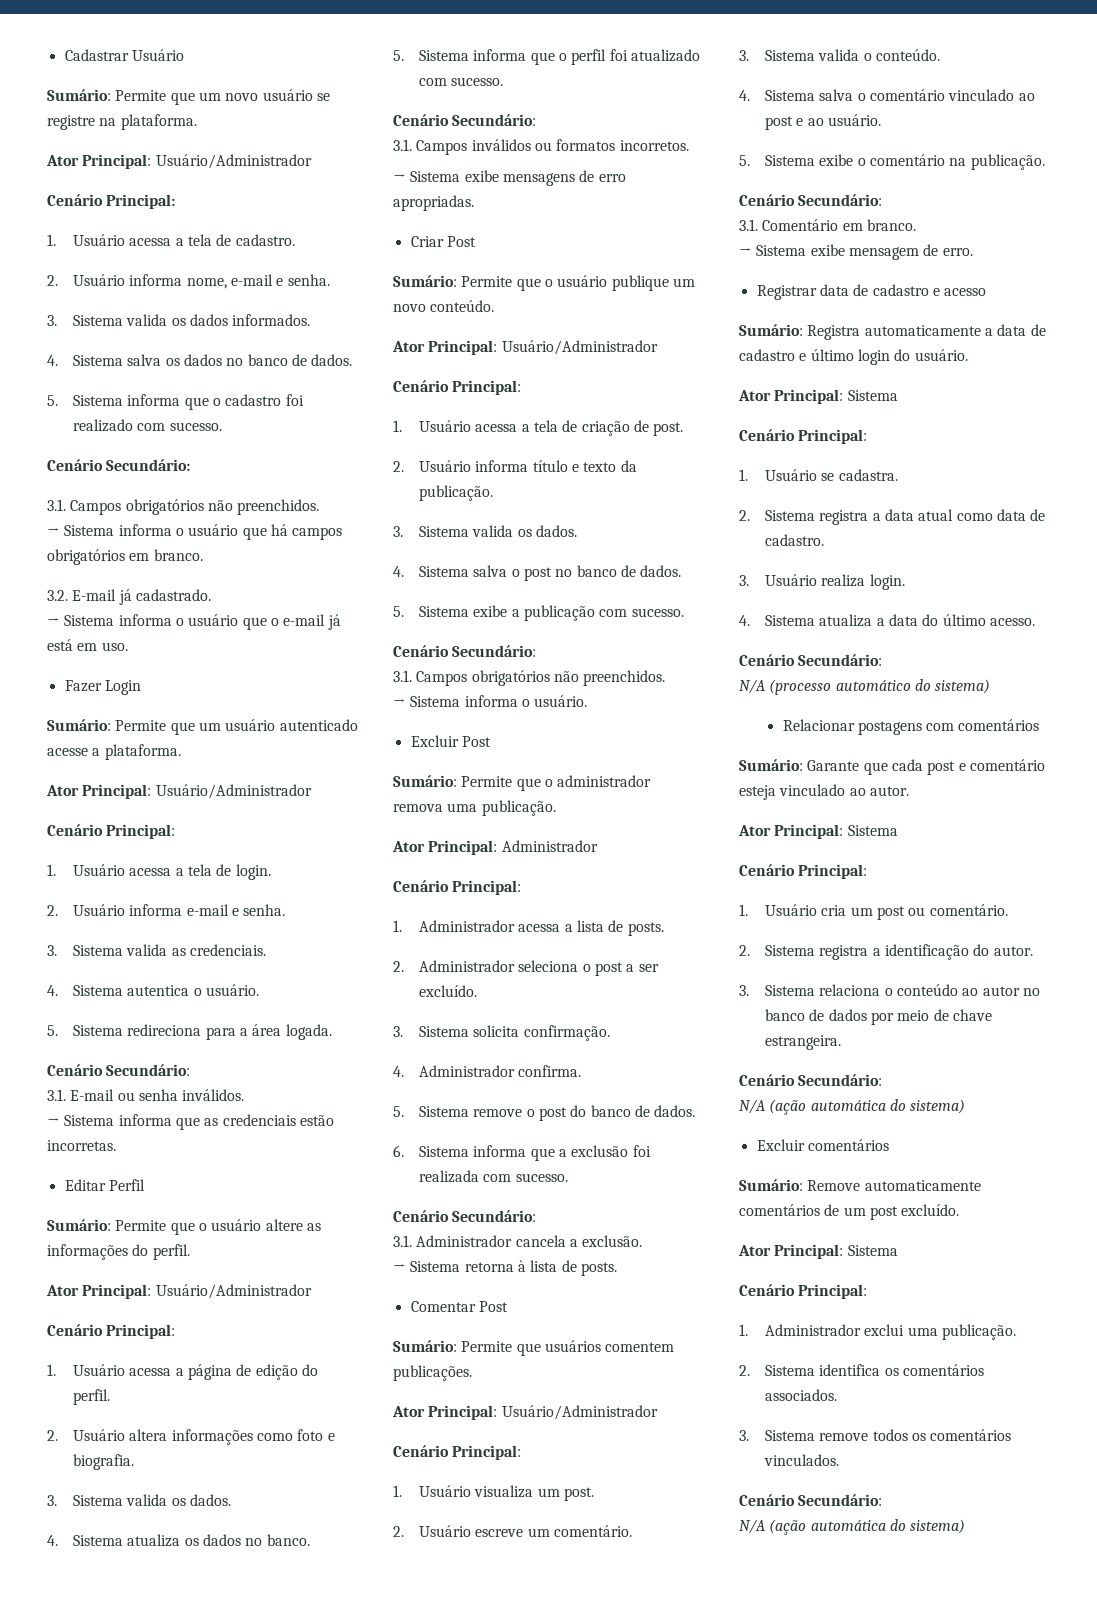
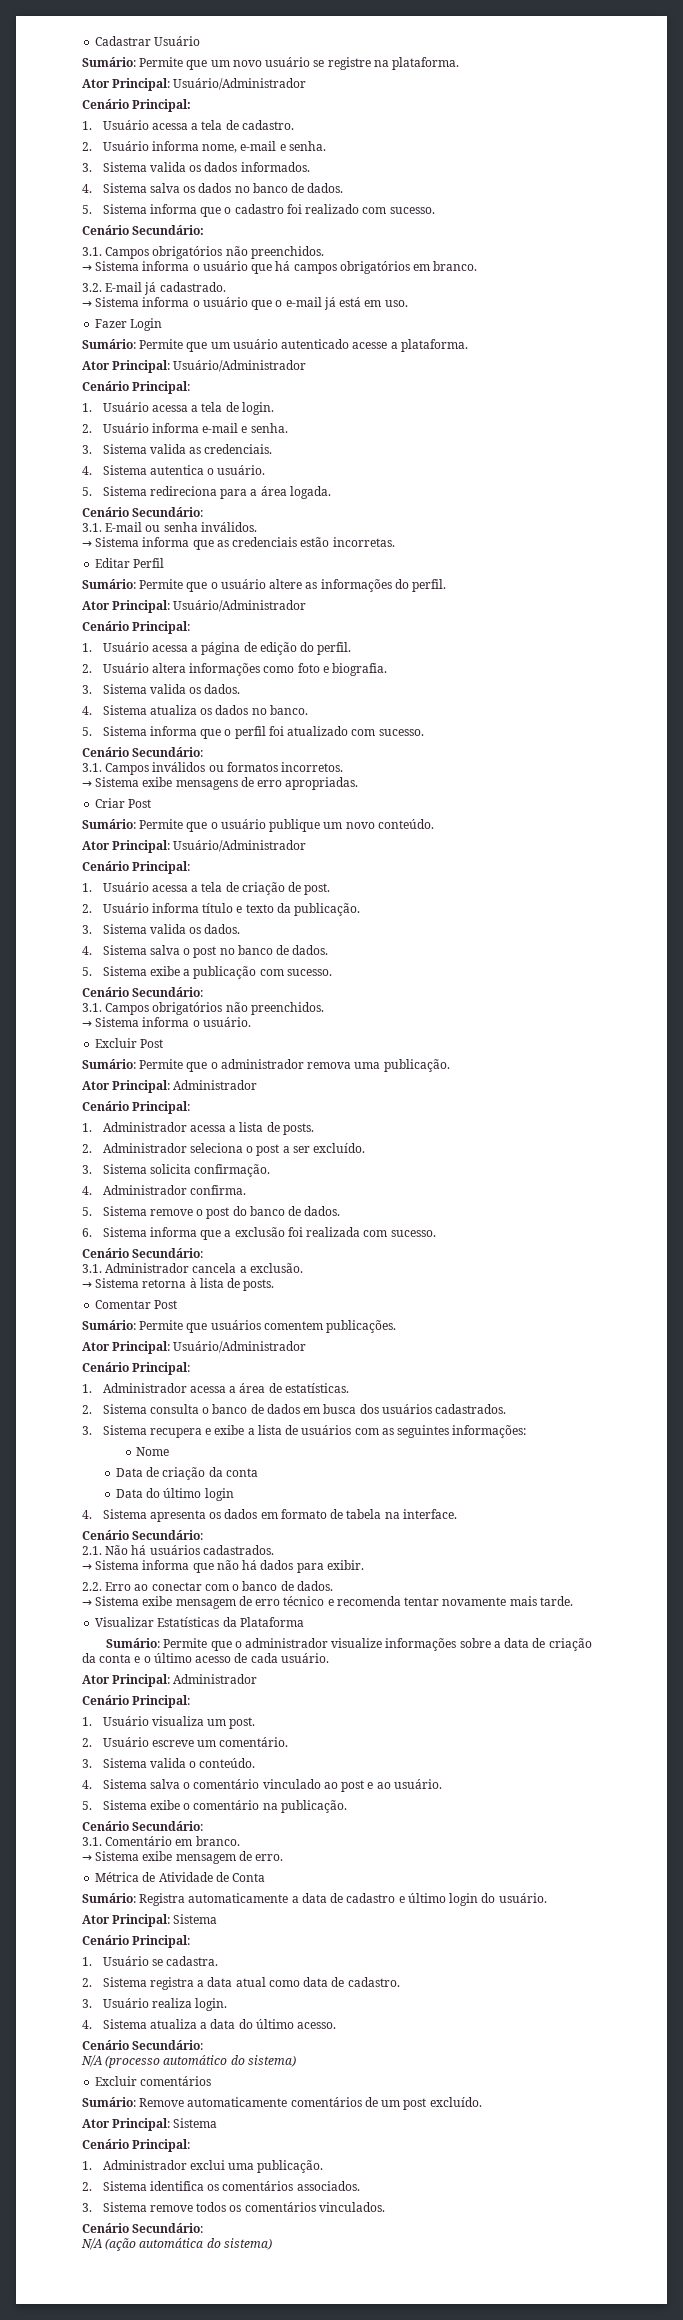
(522, 1452) none -> [82,1383,349,1393] [82,1404,507,1414] [82,1425,527,1438] [136,1447,170,1456] [115,1467,258,1480] [115,1488,234,1501] [82,1509,457,1522] [82,1530,204,1540] [82,1545,274,1555] [82,1560,364,1573] [82,1581,333,1591] [82,1596,573,1609] [95,1617,304,1627] [106,1638,592,1651] [82,1653,329,1663] [82,1674,258,1687] [82,1695,191,1708] // 1. Administrador acessa a área de estatísticas. // 2. Sistema consulta o banco de dados em busca dos usuários cadastrados. // 3. Sistema recupera e exibe a lista de usuários com as seguintes informações: // Nome // Data de criação da conta // Data do último login // 4. Sistema apresenta os dados em formato de tabela na interface. // Cenário Secundário: // 2.1. Não há usuários cadastrados. // → Sistema informa que não há dados para exibir. // 2.2. Erro ao conectar com o banco de dados. // → Sistema exibe mensagem de erro técnico e recomenda tentar novamente mais tarde. // Visualizar Estatísticas da Plataforma // Sumário: Permite que o administrador visualize informações sobre a data de criação da conta e o último acesso de cada usuário. // Ator Principal: Administrador // Cenário Principal:
[756,284,987,300] Registrar data de cadastro e acesso -> [95,1872,266,1882] Métrica de Atividade de Conta
[782,719,1040,735] [739,759,1045,775] [739,784,909,800] [738,824,898,839] [739,864,868,879] [739,904,1008,920] [739,944,1033,960] [739,984,1040,996] [764,1009,992,1025] [764,1035,841,1050] [739,1074,883,1086] [739,1099,966,1115] // Relacionar postagens com comentários // Sumário: Garante que cada post e comentário esteja vinculado ao autor. // Ator Principal: Sistema // Cenário Principal: // 1. Usuário cria um post ou comentário. // 2. Sistema registra a identificação do autor. // 3. Sistema relaciona o conteúdo ao autor no banco de dados por meio de chave estrangeira. // Cenário Secundário: // N/A (ação automática do sistema) -> (296, 2061) none

